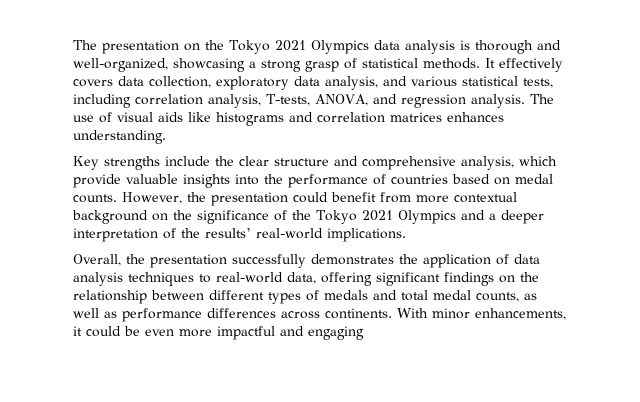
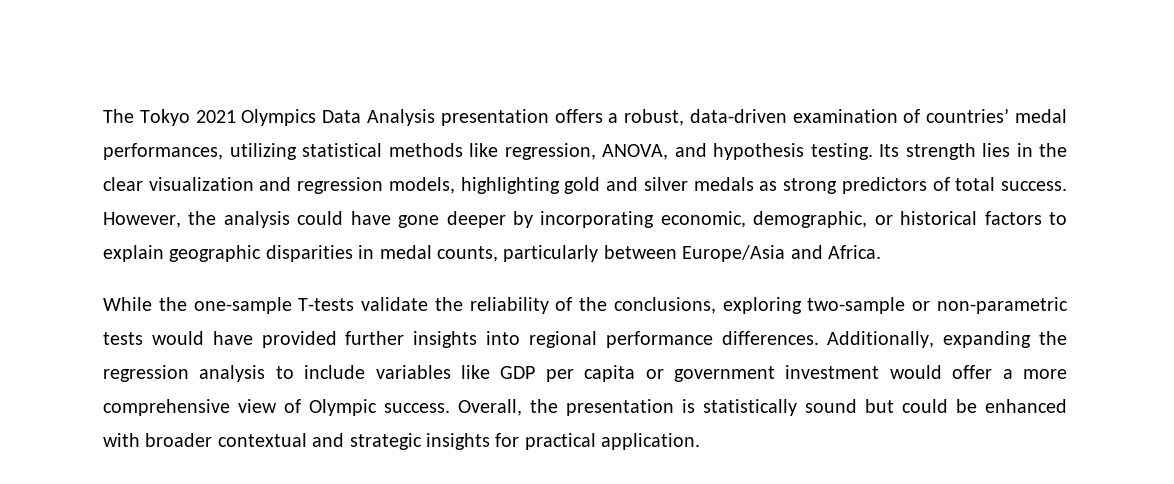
[73,40,561,54] [73,58,563,72] [73,76,553,90] [73,94,554,108] [73,112,504,126] [73,130,166,144] [73,156,557,170] [73,174,553,188] [73,192,517,206] [72,210,544,224] [73,228,406,242] [73,254,540,268] [73,272,539,286] [73,290,537,304] [73,308,566,322] [73,326,364,340] The presentation on the Tokyo 2021 Olympics data analysis is thorough and well-organized, showcasing a strong grasp of statistical methods. It effectively covers data collection, exploratory data analysis, and various statistical tests, including correlation analysis, T-tests, ANOVA, and regression analysis. The use of visual aids like histograms and correlation matrices enhances understanding. // Key strengths include the clear structure and comprehensive analysis, which provide valuable insights into the performance of countries based on medal counts. However, the presentation could benefit from more contextual background on the significance of the Tokyo 2021 Olympics and a deeper interpretation of the results’ real-world implications. // Overall, the presentation successfully demonstrates the application of data analysis techniques to real-world data, offering significant findings on the relationship between different types of medals and total medal counts, as well as performance differences across continents. With minor enhancements, it could be even more impactful and engaging -> [103,108,1068,126] [103,143,1067,160] [103,177,1068,194] [103,211,1067,228] [103,245,881,262] [103,297,1068,314] [103,331,1067,348] [103,365,1067,382] [103,399,1067,416] [103,433,701,450] The Tokyo 2021 Olympics Data Analysis presentation offers a robust, data-driven examination of countries’ medal performances, utilizing statistical methods like regression, ANOVA, and hypothesis testing. Its strength lies in the clear visualization and regression models, highlighting gold and silver medals as strong predictors of total success. However, the analysis could have gone deeper by incorporating economic, demographic, or historical factors to explain geographic disparities in medal counts, particularly between Europe/Asia and Africa. // While the one-sample T-tests validate the reliability of the conclusions, exploring two-sample or non-parametric tests would have provided further insights into regional performance differences. Additionally, expanding the regression analysis to include variables like GDP per capita or government investment would offer a more comprehensive view of Olympic success. Overall, the presentation is statistically sound but could be enhanced with broader contextual and strategic insights for practical application.

